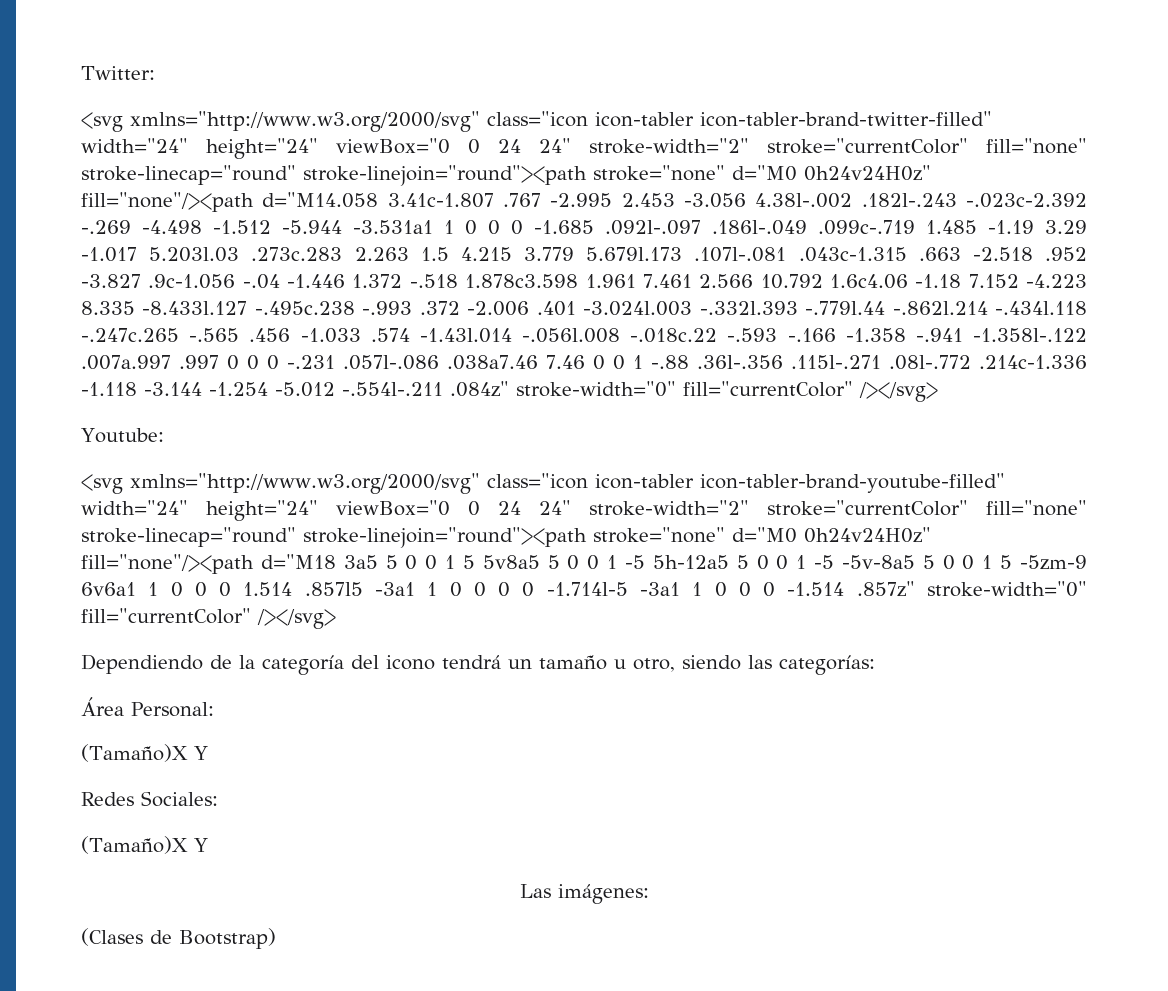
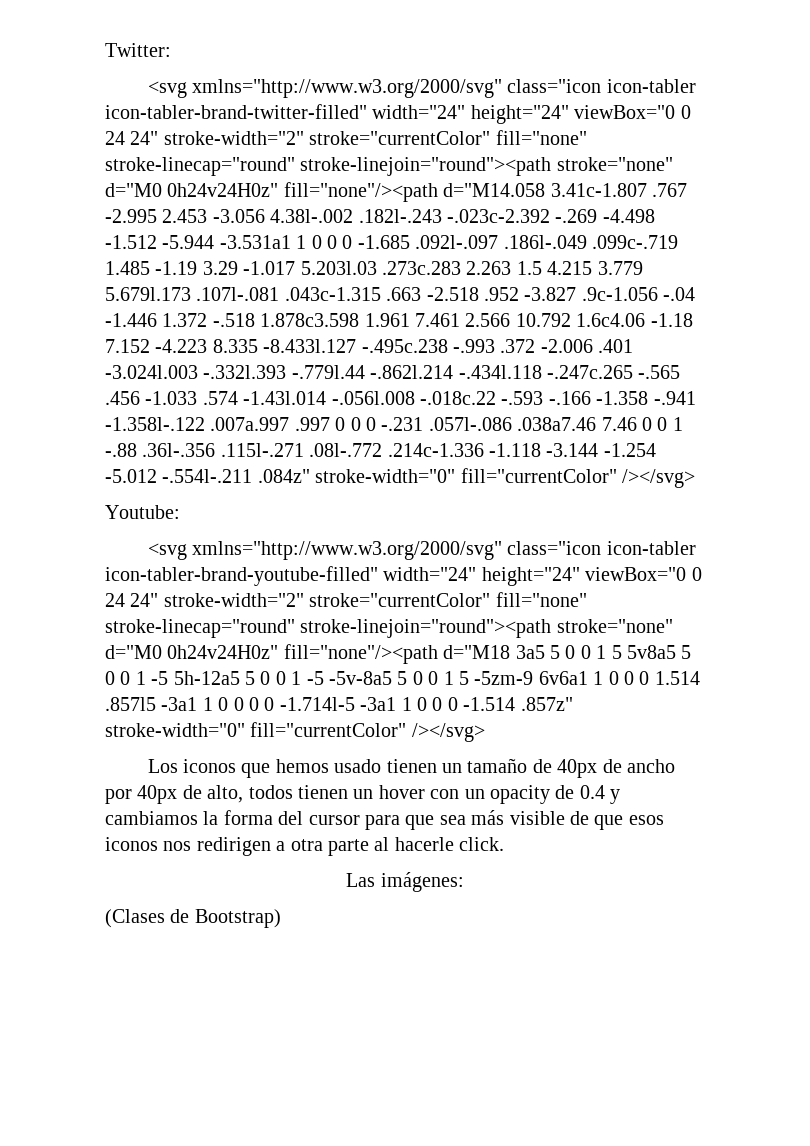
[81,654,875,675] [81,697,214,717] [81,744,208,762] [81,791,218,807] [81,836,208,854] Dependiendo de la categoría del icono tendrá un tamaño u otro, siendo las categorías: // Área Personal: // (Tamaño)X Y // Redes Sociales: // (Tamaño)X Y -> [147,758,676,778] [105,785,621,804] [105,810,664,830] [105,837,505,856] Los iconos que hemos usado tienen un tamaño de 40px de ancho por 40px de alto, todos tienen un hover con un opacity de 0.4 y cambiamos la forma del cursor para que sea más visible de que esos iconos nos redirigen a otra parte al hacerle click.

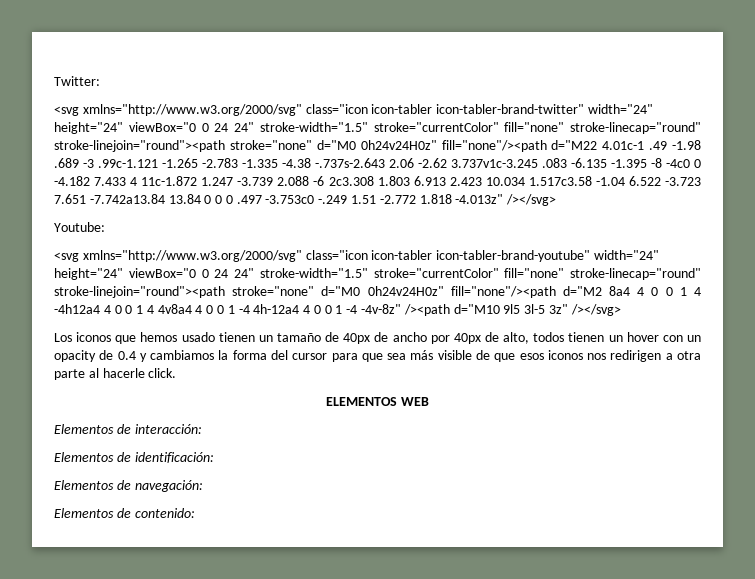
[105,104,691,124] [105,130,587,145] [105,157,673,176] [105,182,687,202] [105,209,655,223] [105,235,678,249] [105,261,643,275] [105,287,696,301] [105,313,693,327] [105,339,634,353] [105,365,681,379] [105,391,696,405] [105,417,683,431] [105,443,656,457] [105,468,617,483] icon-tabler-brand-twitter-filled" width="24" height="24" viewBox="0 0 24 24" stroke-width="2" stroke="currentColor" fill="none" stroke-linecap="round" stroke-linejoin="round"><path stroke="none" d="M0 0h24v24H0z" fill="none"/><path d="M14.058 3.41c-1.807 .767 -2.995 2.453 -3.056 4.38l-.002 .182l-.243 -.023c-2.392 -.269 -4.498 -1.512 -5.944 -3.531a1 1 0 0 0 -1.685 .092l-.097 .186l-.049 .099c-.719 1.485 -1.19 3.29 -1.017 5.203l.03 .273c.283 2.263 1.5 4.215 3.779 5.679l.173 .107l-.081 .043c-1.315 .663 -2.518 .952 -3.827 .9c-1.056 -.04 -1.446 1.372 -.518 1.878c3.598 1.961 7.461 2.566 10.792 1.6c4.06 -1.18 7.152 -4.223 8.335 -8.433l.127 -.495c.238 -.993 .372 -2.006 .401 -3.024l.003 -.332l.393 -.779l.44 -.862l.214 -.434l.118 -.247c.265 -.565 .456 -1.033 .574 -1.43l.014 -.056l.008 -.018c.22 -.593 -.166 -1.358 -.941 -1.358l-.122 .007a.997 .997 0 0 0 -.231 .057l-.086 .038a7.46 7.46 0 0 1 -.88 .36l-.356 .115l-.271 .08l-.772 .214c-1.336 -1.118 -3.144 -1.254 -5.012 -.554l-.211 .084z" stroke-width="0" fill="currentColor" -> [436,104,653,114] [54,122,701,134] [54,140,701,152] [54,158,701,168] [54,176,701,186] [54,194,504,204] icon-tabler-brand-twitter" width="24" height="24" viewBox="0 0 24 24" stroke-width="1.5" stroke="currentColor" fill="none" stroke-linecap="round" stroke-linejoin="round"><path stroke="none" d="M0 0h24v24H0z" fill="none"/><path d="M22 4.01c-1 .49 -1.98 .689 -3 .99c-1.121 -1.265 -2.783 -1.335 -4.38 -.737s-2.643 2.06 -2.62 3.737v1c-3.245 .083 -6.135 -1.395 -8 -4c0 0 -4.182 7.433 4 11c-1.872 1.247 -3.739 2.088 -6 2c3.308 1.803 6.913 2.423 10.034 1.517c3.58 -1.04 6.522 -3.723 7.651 -7.742a13.84 13.84 0 0 0 .497 -3.753c0 -.249 1.51 -2.772 1.818 -4.013z"
[105,566,702,586] [105,592,587,607] [105,619,673,638] [105,644,692,664] [105,671,700,685] [105,697,573,711] [105,722,407,737] icon-tabler-brand-youtube-filled" width="24" height="24" viewBox="0 0 24 24" stroke-width="2" stroke="currentColor" fill="none" stroke-linecap="round" stroke-linejoin="round"><path stroke="none" d="M0 0h24v24H0z" fill="none"/><path d="M18 3a5 5 0 0 1 5 5v8a5 5 0 0 1 -5 5h-12a5 5 0 0 1 -5 -5v-8a5 5 0 0 1 5 -5zm-9 6v6a1 1 0 0 0 1.514 .857l5 -3a1 1 0 0 0 0 -1.714l-5 -3a1 1 0 0 0 -1.514 .857z" stroke-width="0" fill="currentColor" -> [436,250,659,262] [54,268,701,280] [54,286,701,298] [54,304,568,316] icon-tabler-brand-youtube" width="24" height="24" viewBox="0 0 24 24" stroke-width="1.5" stroke="currentColor" fill="none" stroke-linecap="round" stroke-linejoin="round"><path stroke="none" d="M0 0h24v24H0z" fill="none"/><path d="M2 8a4 4 0 0 1 4 -4h12a4 4 0 0 1 4 4v8a4 4 0 0 1 -4 4h-12a4 4 0 0 1 -4 -4v-8z" /><path d="M10 9l5 3l-5 3z"
[346,872,464,892] [105,909,281,928] Las imágenes: // (Clases de Bootstrap) -> [326,397,429,406] [54,424,202,434] [54,452,214,463] [54,480,203,492] [54,508,195,518] ELEMENTOS WEB // Elementos de interacción: // Elementos de identificación: // Elementos de navegación: // Elementos de contenido:

